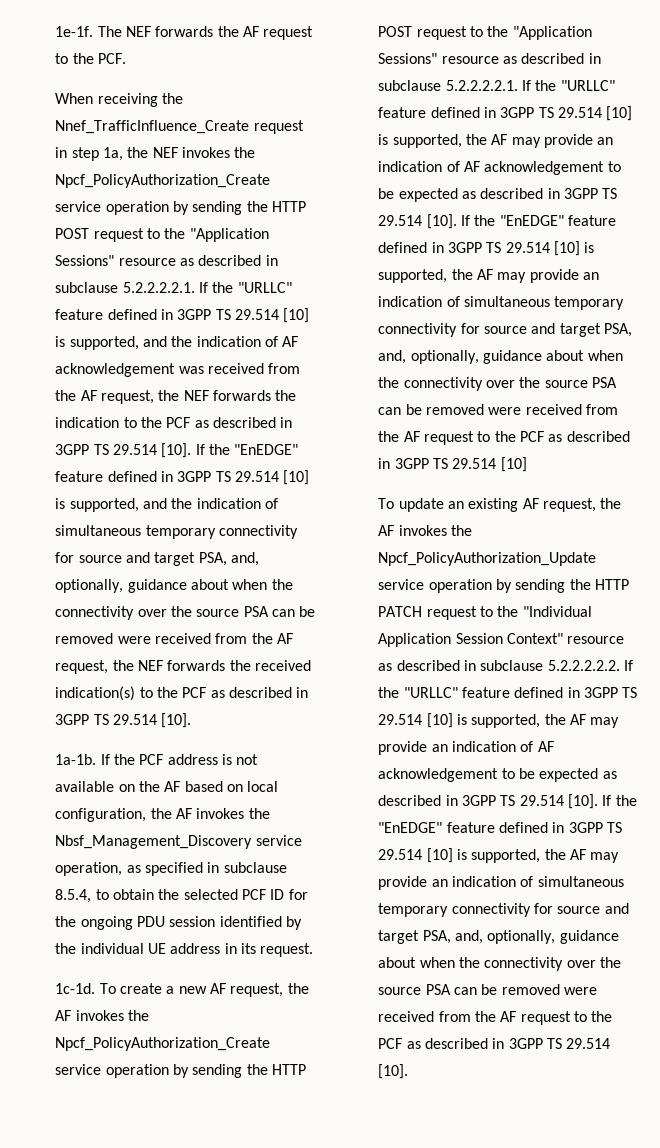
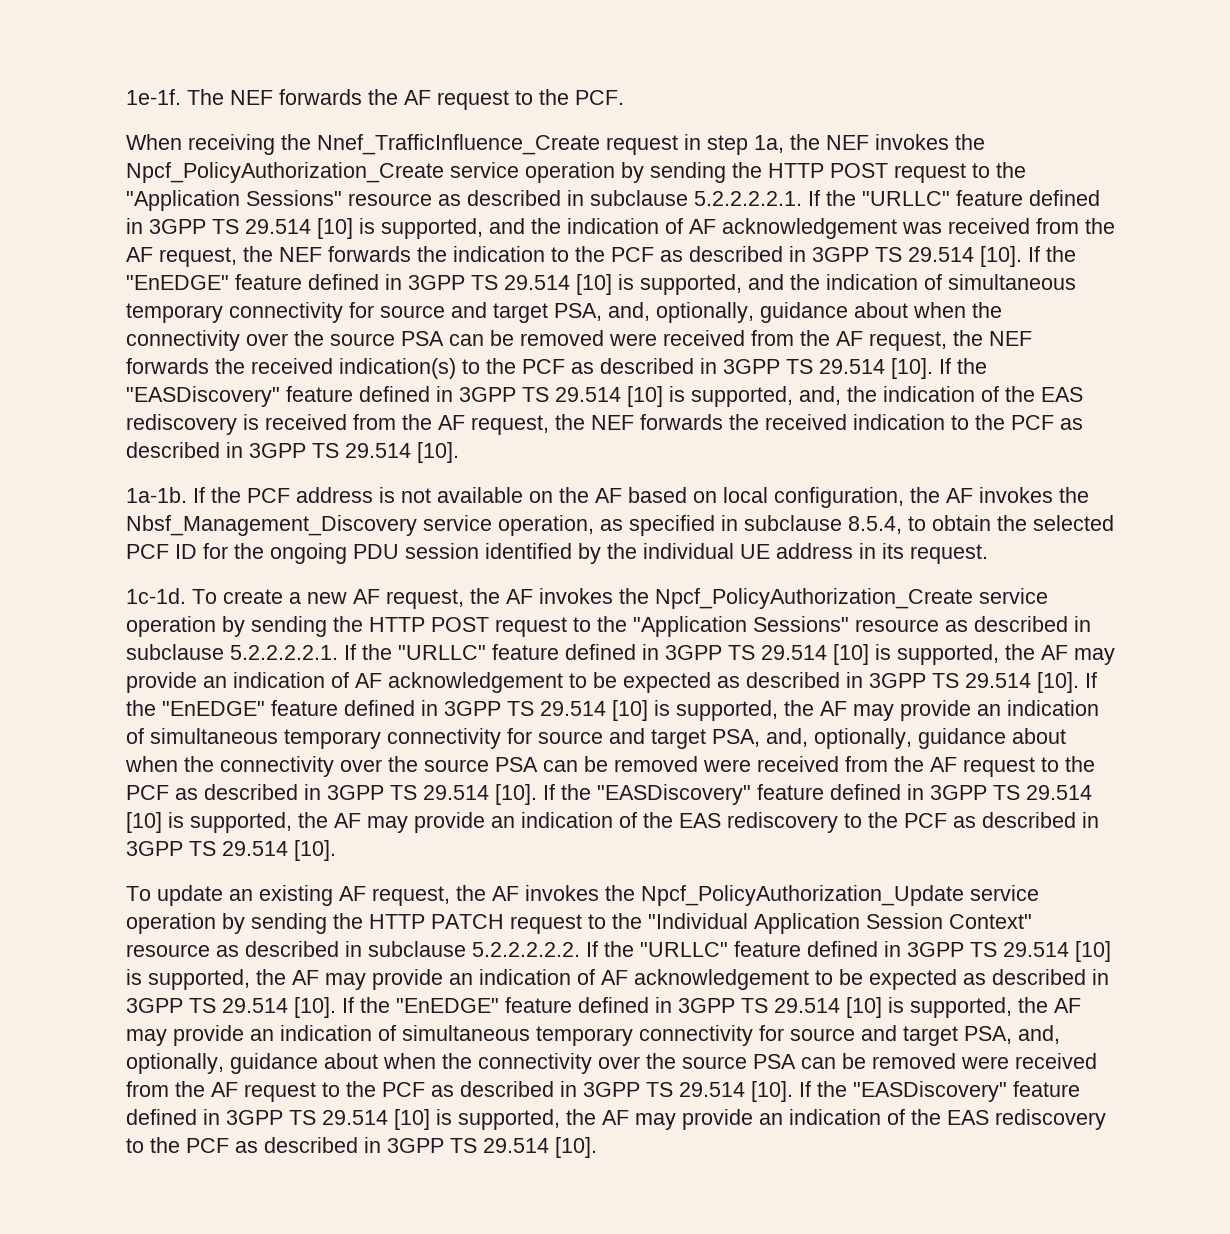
(192, 720) none -> [939,358,988,374] [126,386,1084,407] [126,414,1084,435] [126,442,460,463] If the "EASDiscovery" feature defined in 3GPP TS 29.514 [10] is supported, and, the indication of the EAS rediscovery is received from the AF request, the NEF forwards the received indication to the PCF as described in 3GPP TS 29.514 [10].
[500,457,527,472] [10] -> [495,784,1093,805] [126,812,1100,833] [126,840,337,861] [10]. If the "EASDiscovery" feature defined in 3GPP TS 29.514 [10] is supported, the AF may provide an indication of the EAS rediscovery to the PCF as described in 3GPP TS 29.514 [10].
(409, 1071) none -> [799,1081,1081,1102] [126,1109,1107,1130] [126,1137,598,1158] If the "EASDiscovery" feature defined in 3GPP TS 29.514 [10] is supported, the AF may provide an indication of the EAS rediscovery to the PCF as described in 3GPP TS 29.514 [10].

